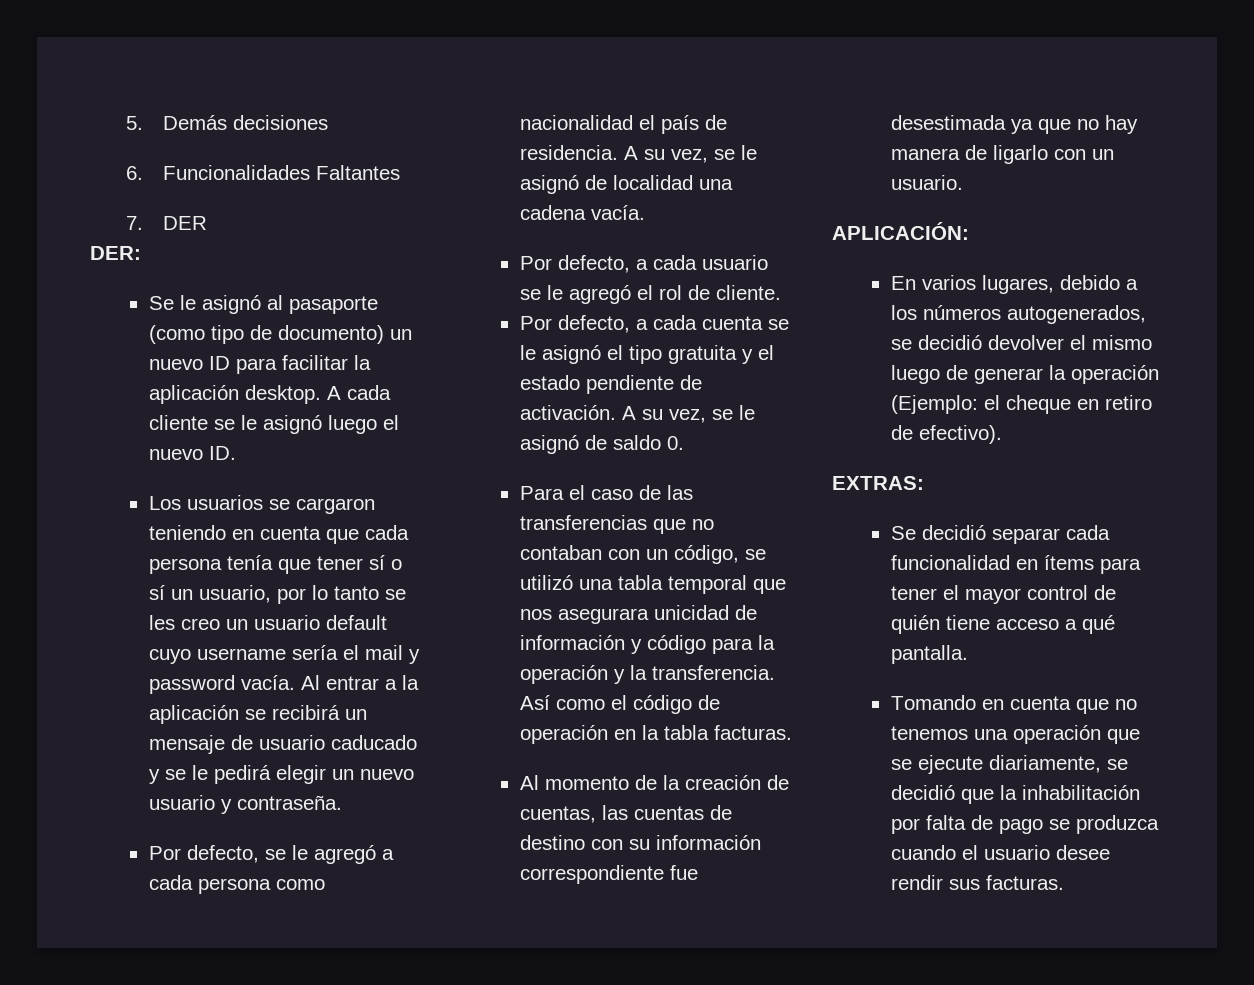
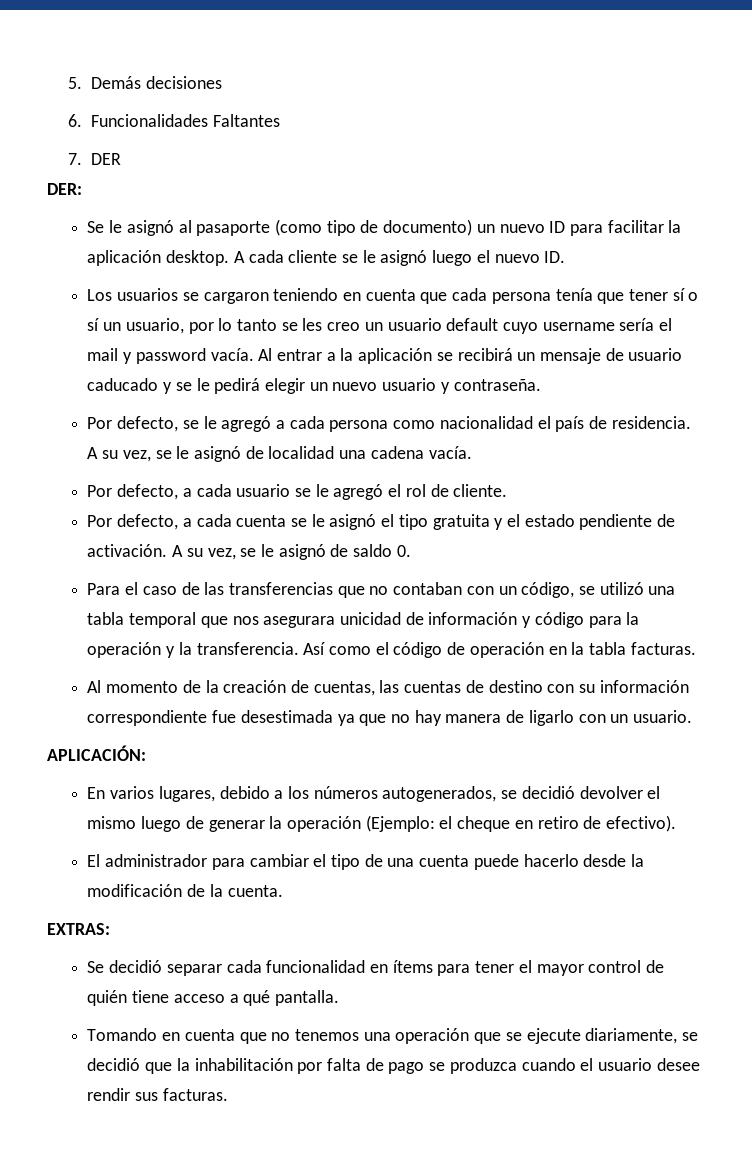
(1002, 434) none -> [87,854,645,870] [87,884,283,897] // El administrador para cambiar el tipo de una cuenta puede hacerlo desde la modificación de la cuenta.

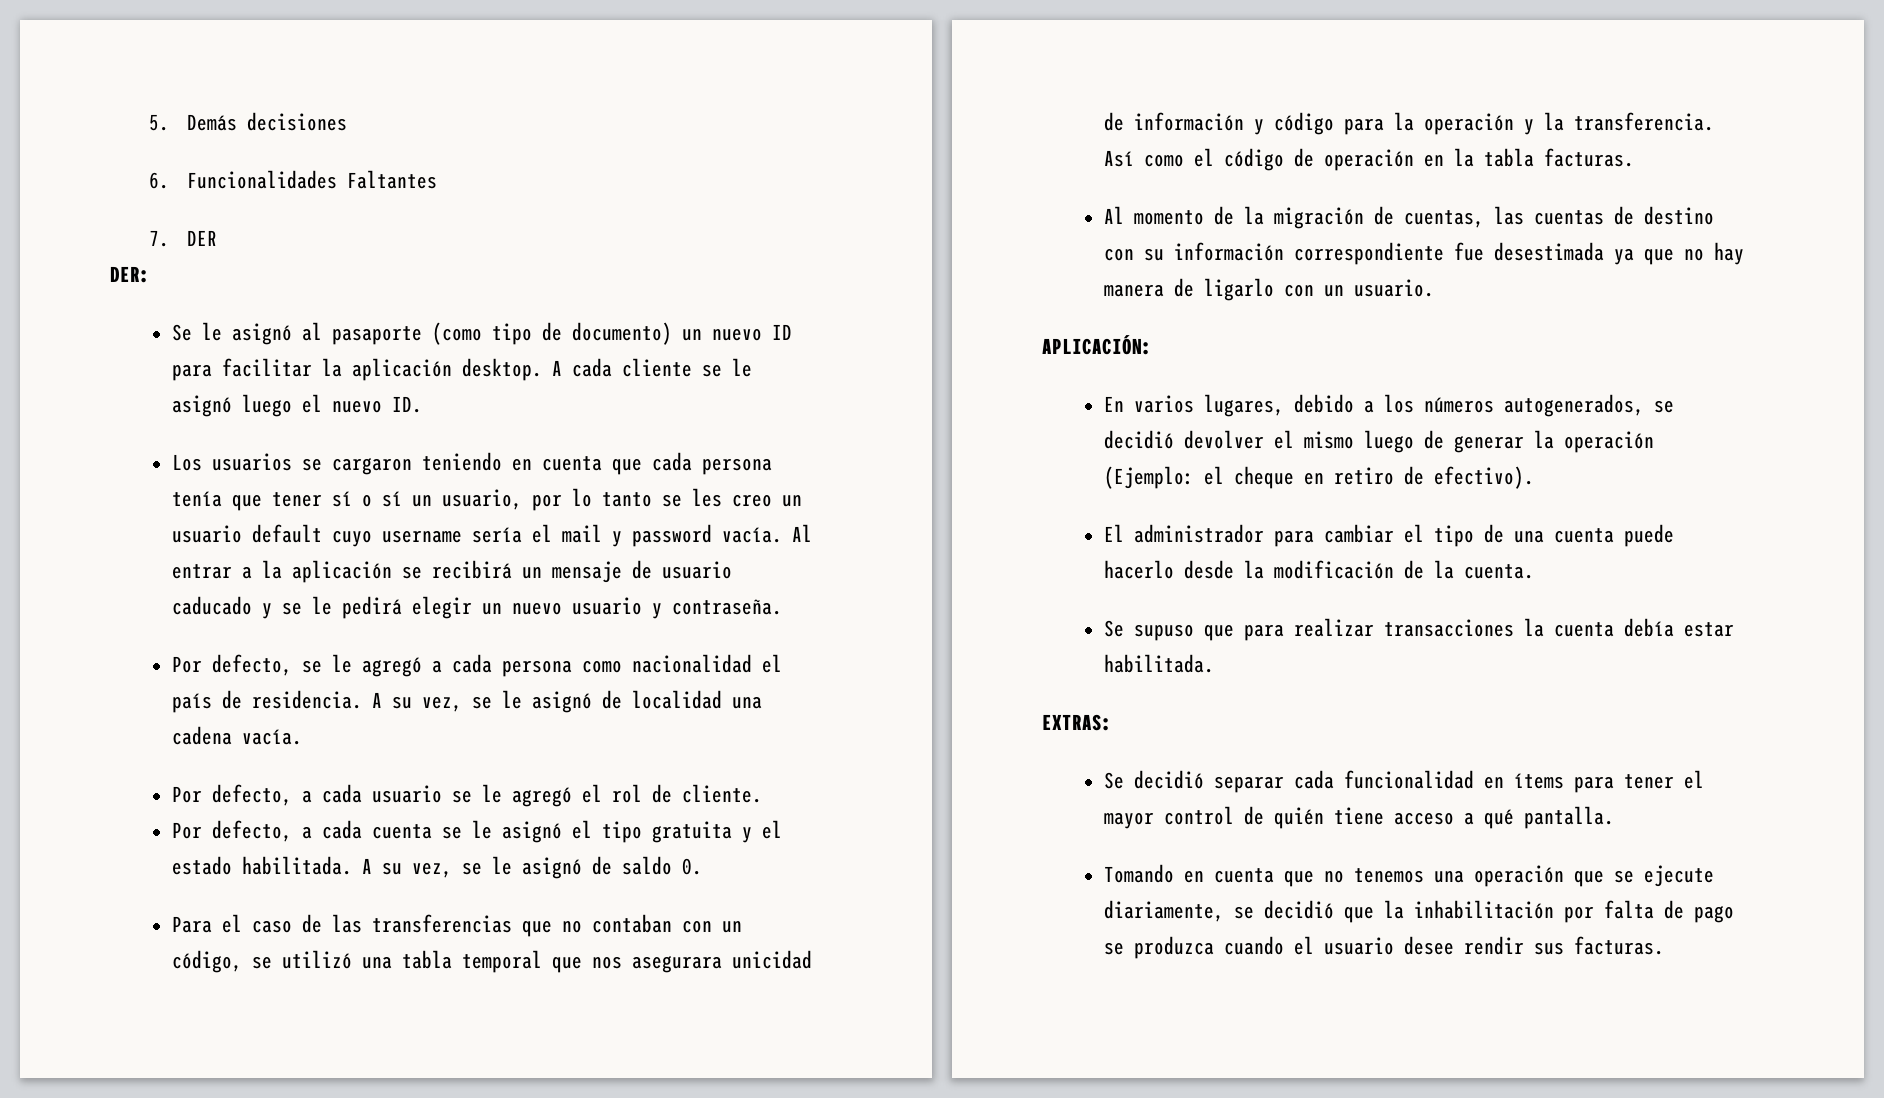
[579,514,676,530] [87,544,168,557] pendiente de activación. -> [242,856,353,875] habilitada.
[223,680,287,693] creación -> [1274,207,1365,229] migración
(283, 891) none -> [1104,618,1735,641] [1104,654,1215,673] // Se supuso que para realizar transacciones la cuenta debía estar habilitada.

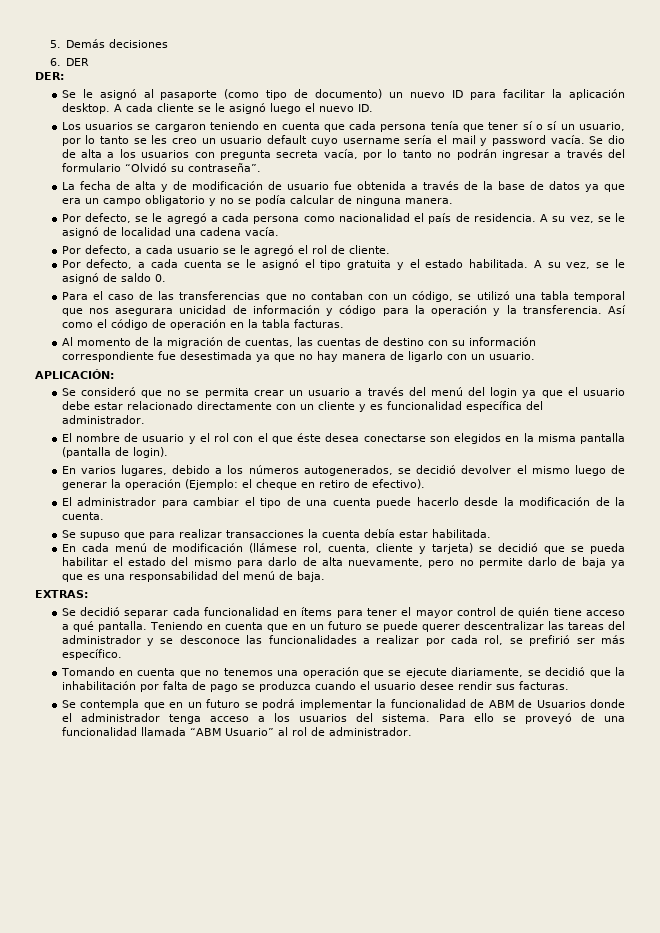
[187,170,438,189] [148,230,169,247] Funcionalidades Faltantes // 7. -> (61, 62) none
[792,524,813,542] [172,560,733,583] [172,596,783,619] Al entrar a la aplicación se recibirá un mensaje de usuario caducado y se le pedirá elegir un nuevo usuario y contraseña. -> [589,135,625,144] [61,149,625,160] [61,163,261,172] [61,181,625,192] [61,195,453,206] Se dio de alta a los usuarios con pregunta secreta vacía, por lo tanto no podrán ingresar a través del formulario “Olvidó su contraseña”. // La fecha de alta y de modificación de usuario fue obtenida a través de la base de datos ya que era un campo obligatorio y no se podía calcular de ninguna manera.
(1152, 345) none -> [61,387,625,398] [61,401,543,412] [61,415,145,424] [61,433,626,444] [61,447,168,458] // Se consideró que no se permita crear un usuario a través del menú del login ya que el usuario debe estar relacionado directamente con un cliente y es funcionalidad específica del administrador. // El nombre de usuario y el rol con el que éste desea conectarse son elegidos en la misma pantalla (pantalla de login).
(1215, 663) none -> [61,543,625,554] [61,557,625,568] [61,571,325,582] // En cada menú de modificación (llámese rol, cuenta, cliente y tarjeta) se decidió que se pueda habilitar el estado del mismo para darlo de alta nuevamente, pero no permite darlo de baja ya que es una responsabilidad del menú de baja.
(1615, 817) none -> [149,621,625,632] [61,635,625,646] [61,649,122,660] Teniendo en cuenta que en un futuro se puede querer descentralizar las tareas del administrador y se desconoce las funcionalidades a realizar por cada rol, se prefirió ser más específico.
(1665, 945) none -> [61,699,626,710] [61,713,626,724] [61,727,412,736] // Se contempla que en un futuro se podrá implementar la funcionalidad de ABM de Usuarios donde el administrador tenga acceso a los usuarios del sistema. Para ello se proveyó de una funcionalidad llamada “ABM Usuario” al rol de administrador.

